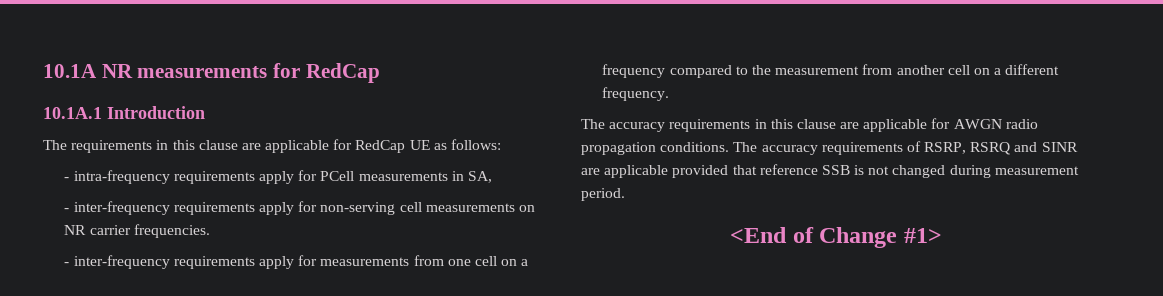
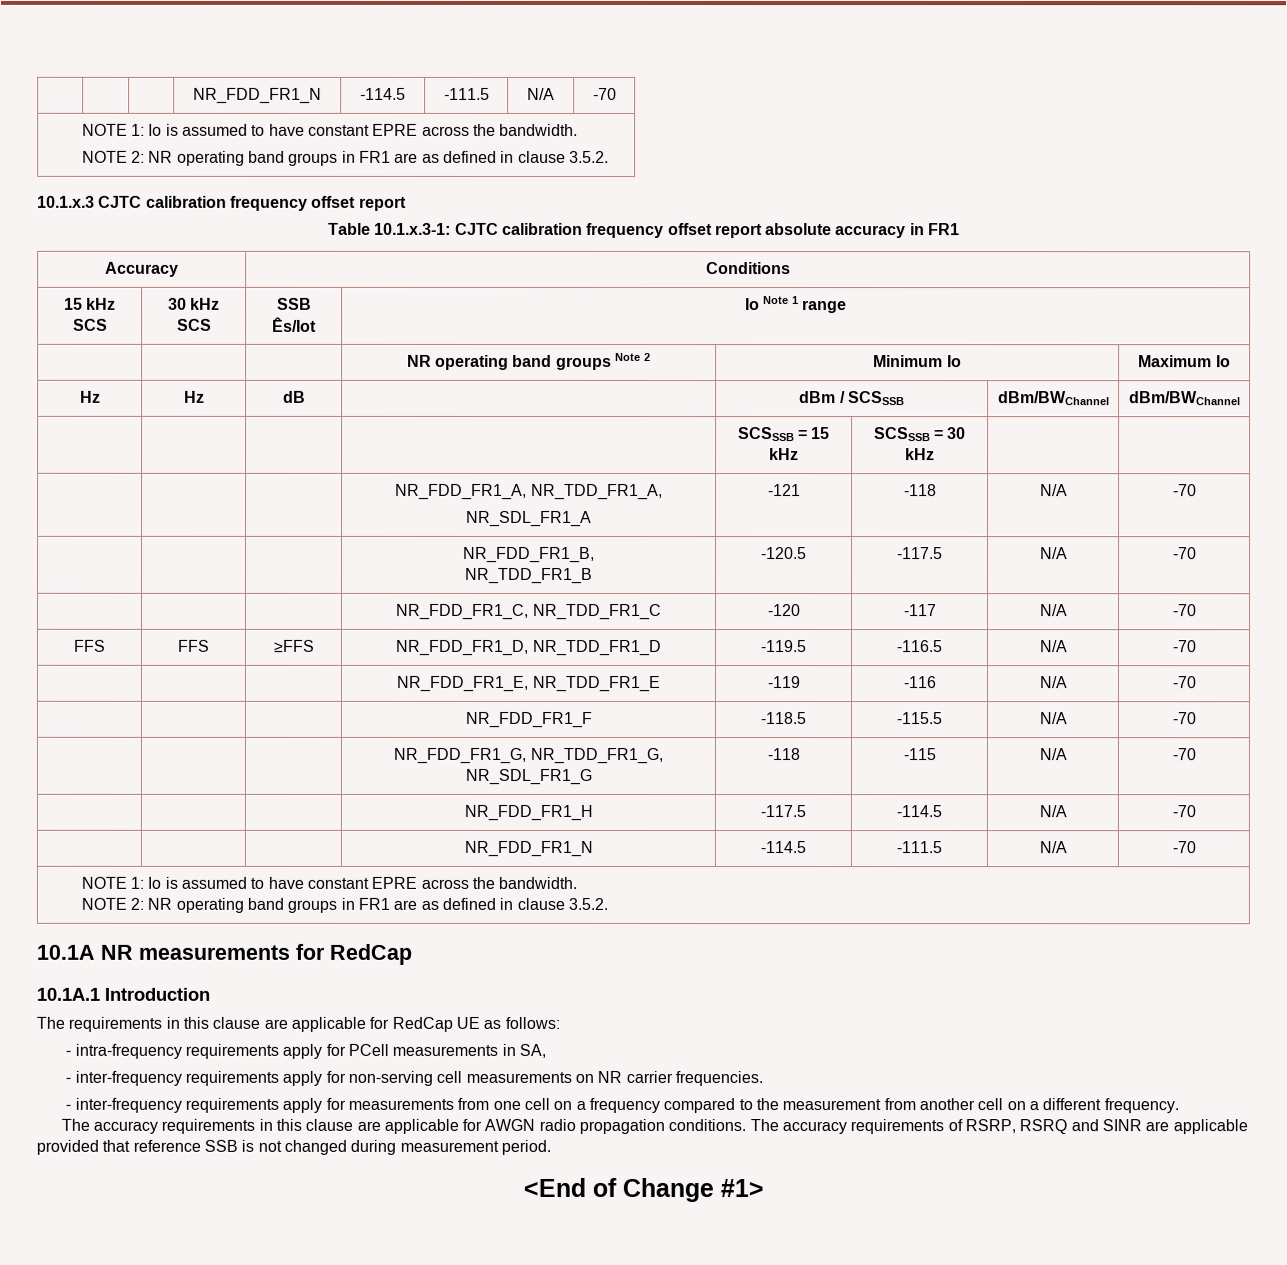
(43, 71) none -> [193,87,322,104] [360,87,406,100] [443,87,490,100] [527,87,555,100] [592,87,617,100] [81,123,579,136] [81,150,609,166] [37,195,407,211] [327,222,961,239] [105,261,179,277] [705,262,791,275] [63,297,117,310] [72,318,108,331] [167,297,221,310] [176,318,212,331] [276,297,312,310] [272,316,317,332] [744,296,848,314] [406,352,652,370] [873,355,962,368] [1138,355,1231,368] [79,390,101,403] [183,390,205,403] [282,390,306,403] [799,391,905,406] [997,391,1110,406] [1128,391,1241,406] [737,427,831,442] [769,448,799,461] [873,427,967,442] [905,448,935,461] [395,483,663,501] [466,510,592,527] [767,484,801,497] [903,484,937,497] [1039,484,1068,497] [1172,484,1197,497] [463,546,595,563] [465,567,593,584] [761,547,807,560] [897,547,943,560] [1039,547,1068,560] [1172,547,1197,560] [396,603,662,621] [767,604,801,617] [903,604,937,617] [1039,604,1068,617] [1172,604,1197,617] [73,639,105,652] [177,639,209,652] [272,639,314,653] [395,639,661,657] [760,640,806,653] [896,640,942,653] [1038,640,1067,653] [1171,640,1196,653] [396,675,660,693] [766,676,800,689] [902,676,936,689] [1038,676,1067,689] [1171,676,1196,689] [464,711,592,728] [760,712,806,725] [896,712,942,725] [1038,712,1067,725] [1171,712,1196,725] [393,747,663,765] [464,768,592,785] [766,748,800,761] [902,748,936,761] [1038,748,1067,761] [1171,748,1196,761] [463,804,593,821] [760,805,806,818] [896,805,942,818] [1038,805,1067,818] [1171,805,1196,818] [463,840,593,857] [760,841,806,854] [896,841,942,854] [1038,841,1067,854] [1171,841,1196,854] [80,876,578,889] [80,897,608,913] | | | NR_FDD_FR1_N | -114.5 | -111.5 | N/A | -70 // NOTE 1: Io is assumed to have constant EPRE across the bandwidth. // NOTE 2: NR operating band groups in FR1 are as defined in clause 3.5.2. // 10.1.x.3 CJTC calibration frequency offset report // Table 10.1.x.3-1: CJTC calibration frequency offset report absolute accuracy in FR1 // Accuracy | Conditions // 15 kHz SCS | 30 kHz SCS | SSB Ês/Iot | Io Note 1 range // | | | NR operating band groups Note 2 | Minimum Io | Maximum Io // Hz | Hz | dB | | dBm / SCSSSB | dBm/BWChannel | dBm/BWChannel // | | | | SCSSSB = 15 kHz | SCSSSB = 30 kHz | | // | | | NR_FDD_FR1_A, NR_TDD_FR1_A, // NR_SDL_FR1_A | -121 | -118 | N/A | -70 // | | | NR_FDD_FR1_B, // NR_TDD_FR1_B | -120.5 | -117.5 | N/A | -70 // | | | NR_FDD_FR1_C, NR_TDD_FR1_C | -120 | -117 | N/A | -70 // FFS | FFS | ≥FFS | NR_FDD_FR1_D, NR_TDD_FR1_D | -119.5 | -116.5 | N/A | -70 // | | | NR_FDD_FR1_E, NR_TDD_FR1_E | -119 | -116 | N/A | -70 // | | | NR_FDD_FR1_F | -118.5 | -115.5 | N/A | -70 // | | | NR_FDD_FR1_G, NR_TDD_FR1_G, NR_SDL_FR1_G | -118 | -115 | N/A | -70 // | | | NR_FDD_FR1_H | -117.5 | -114.5 | N/A | -70 // | | | NR_FDD_FR1_N | -114.5 | -111.5 | N/A | -70 // NOTE 1: Io is assumed to have constant EPRE across the bandwidth. // NOTE 2: NR operating band groups in FR1 are as defined in clause 3.5.2. //

